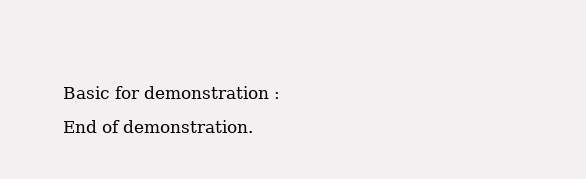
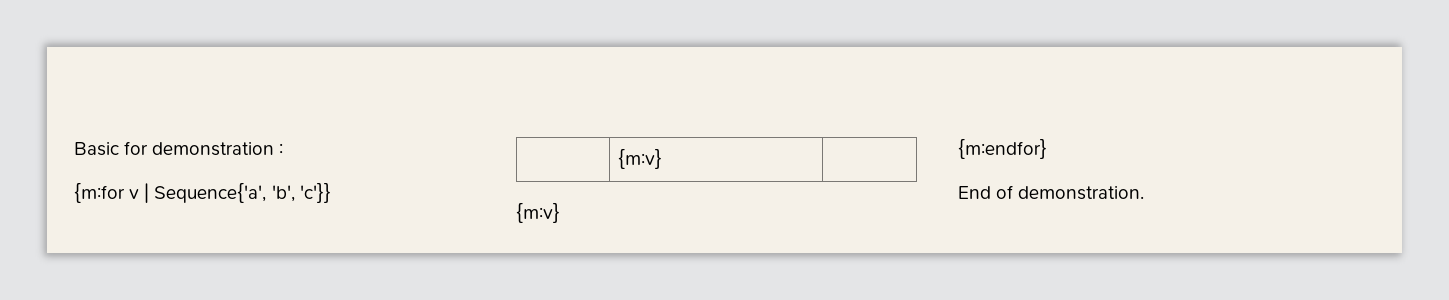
(280, 95) none -> [74,183,331,203] [618,149,663,169] [516,203,560,223] [958,139,1047,159] // {m:for v | Sequence{'a', 'b', 'c'}} // | {m:v} | // {m:v} // {m:endfor}

